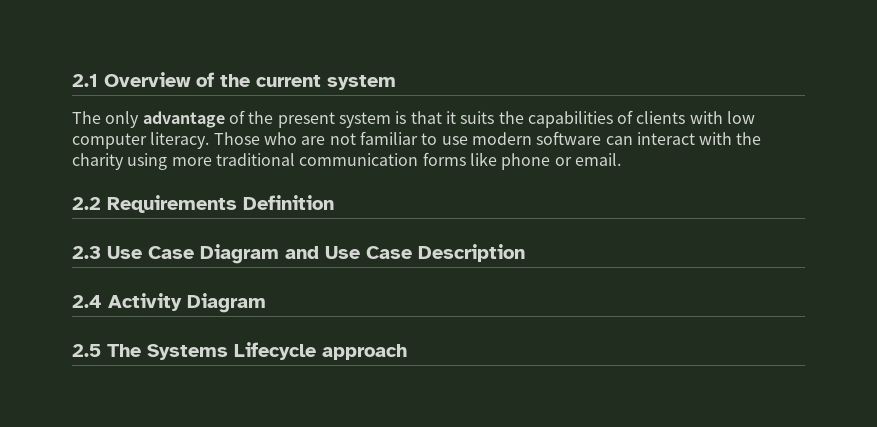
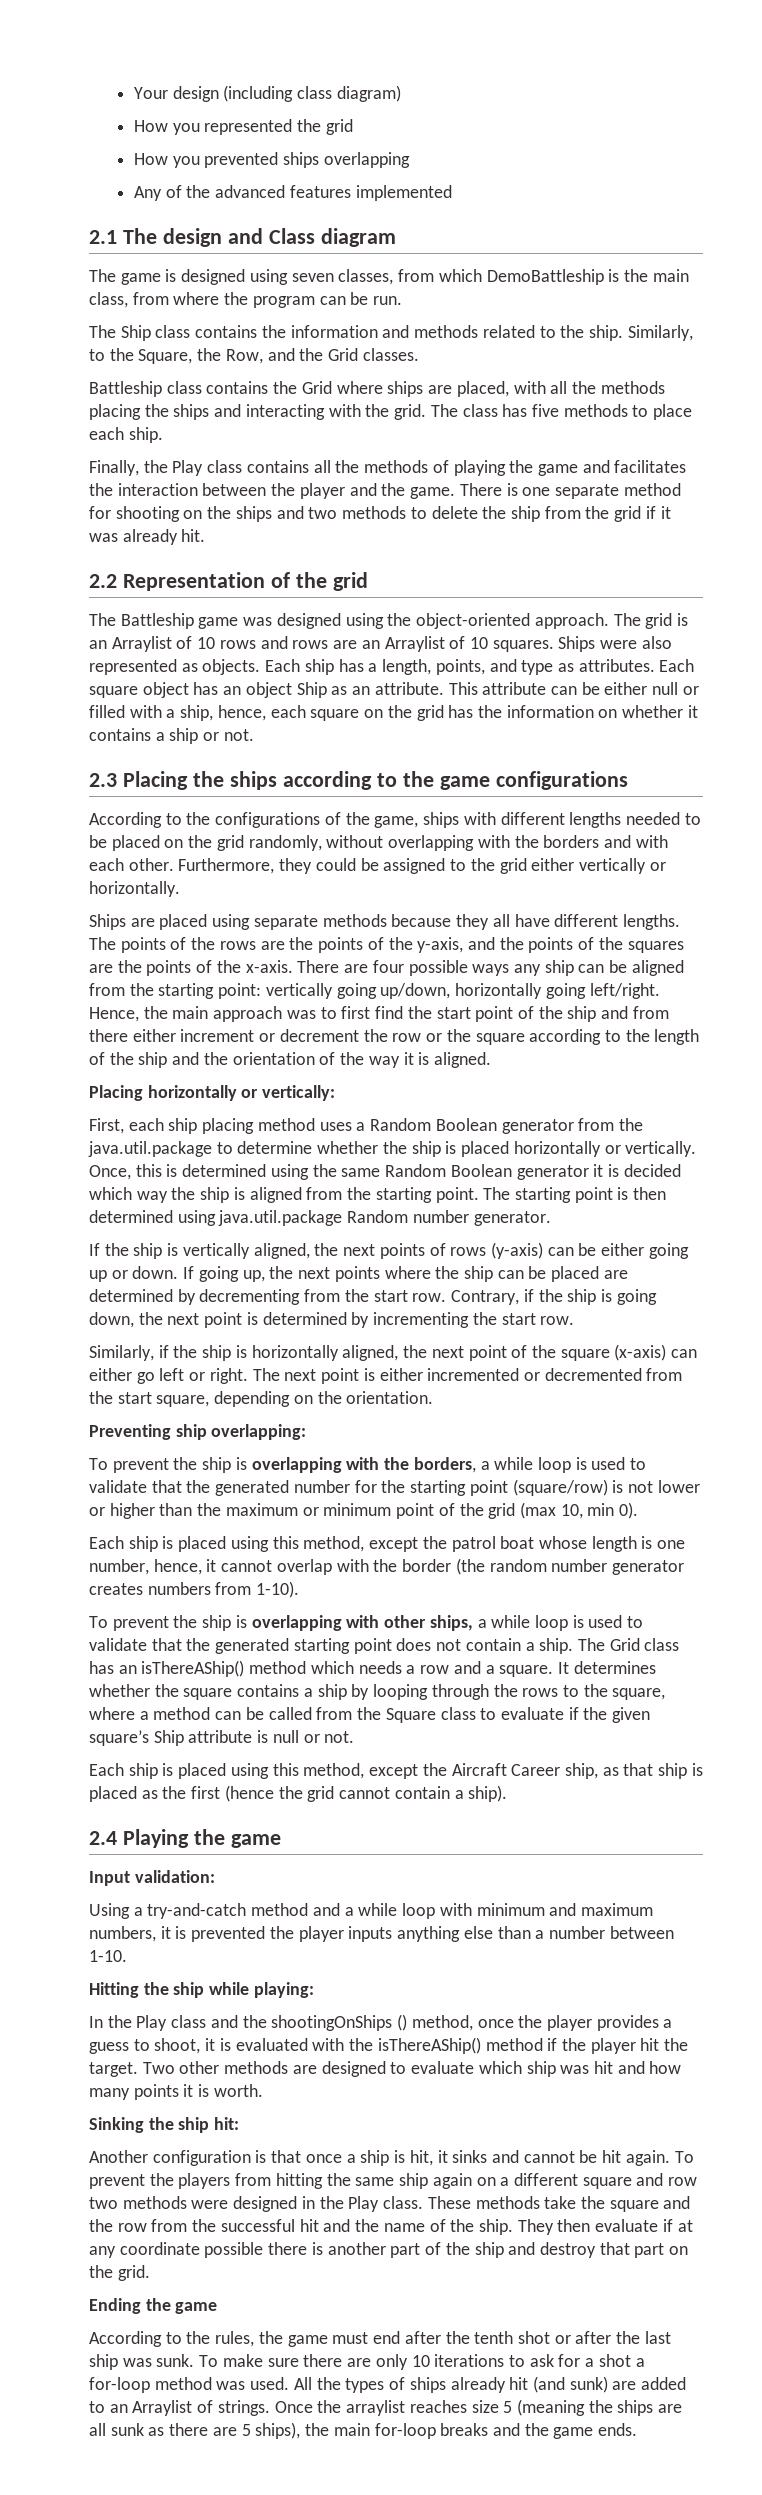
[72,72,396,90] [72,110,756,128] [72,131,762,149] [72,152,621,170] [72,195,334,213] [72,244,525,264] [72,293,266,313] [72,342,407,360] 2.1 Overview of the current system // The only advantage of the present system is that it suits the capabilities of clients with low computer literacy. Those who are not familiar to use modern software can interact with the charity using more traditional communication forms like phone or email. // 2.2 Requirements Definition // 2.3 Use Case Diagram and Use Case Description // 2.4 Activity Diagram // 2.5 The Systems Lifecycle approach -> [133,85,401,102] [133,119,353,135] [133,152,410,168] [133,185,452,201] [89,228,396,247] [89,269,689,285] [89,292,403,308] [89,325,693,341] [89,348,419,364] [89,381,665,397] [89,404,693,420] [89,427,163,443] [89,460,687,476] [89,483,681,499] [89,506,671,522] [89,529,206,545] [89,572,368,591] [89,613,688,629] [89,636,672,652] [89,659,695,675] [89,682,699,698] [89,705,698,721] [89,728,254,744] [89,771,628,790] [89,812,701,828] [89,835,668,851] [89,858,666,874] [89,881,180,897] [89,914,680,930] [89,937,684,953] [89,960,684,976] [89,983,660,999] [89,1006,669,1022] [89,1029,700,1045] [89,1052,491,1068] [89,1085,336,1101] [89,1118,643,1134] [88,1141,697,1157] [89,1164,681,1180] [89,1187,667,1203] [89,1210,551,1226] [89,1242,689,1259] [89,1266,628,1282] [89,1289,657,1305] [89,1312,575,1328] [89,1344,698,1361] [89,1368,683,1384] [89,1391,434,1407] [89,1424,307,1440] [89,1457,647,1473] [89,1479,700,1496] [89,1502,639,1519] [89,1536,686,1552] [89,1558,684,1575] [89,1581,300,1598] [89,1615,644,1631] [89,1638,680,1654] [89,1660,656,1677] [89,1684,666,1700] [89,1707,651,1723] [89,1730,355,1746] [89,1763,703,1779] [89,1785,508,1802] [89,1829,281,1848] [89,1870,215,1886] [89,1903,653,1919] [89,1926,674,1942] [89,1950,127,1962] [89,1982,314,1998] [89,2014,673,2031] [89,2037,689,2054] [89,2061,682,2077] [89,2084,263,2100] [89,2117,240,2133] [89,2150,694,2166] [89,2173,698,2189] [89,2196,691,2212] [89,2219,693,2235] [89,2242,689,2258] [89,2265,150,2281] [89,2298,218,2314] [89,2331,671,2347] [89,2354,645,2370] [89,2376,687,2393] [89,2399,683,2416] [89,2422,638,2439] Your design (including class diagram) // How you represented the grid // How you prevented ships overlapping // Any of the advanced features implemented // 2.1 The design and Class diagram // The game is designed using seven classes, from which DemoBattleship is the main class, from where the program can be run. // The Ship class contains the information and methods related to the ship. Similarly, to the Square, the Row, and the Grid classes. // Battleship class contains the Grid where ships are placed, with all the methods placing the ships and interacting with the grid. The class has five methods to place each ship. // Finally, the Play class contains all the methods of playing the game and facilitates the interaction between the player and the game. There is one separate method for shooting on the ships and two methods to delete the ship from the grid if it was already hit. // 2.2 Representation of the grid // The Battleship game was designed using the object-oriented approach. The grid is an Arraylist of 10 rows and rows are an Arraylist of 10 squares. Ships were also represented as objects. Each ship has a length, points, and type as attributes. Each square object has an object Ship as an attribute. This attribute can be either null or filled with a ship, hence, each square on the grid has the information on whether it contains a ship or not. // 2.3 Placing the ships according to the game configurations // According to the configurations of the game, ships with different lengths needed to be placed on the grid randomly, without overlapping with the borders and with each other. Furthermore, they could be assigned to the grid either vertically or horizontally. // Ships are placed using separate methods because they all have different lengths. The points of the rows are the points of the y-axis, and the points of the squares are the points of the x-axis. There are four possible ways any ship can be aligned from the starting point: vertically going up/down, horizontally going left/right. Hence, the main approach was to first find the start point of the ship and from there either increment or decrement the row or the square according to the length of the ship and the orientation of the way it is aligned. // Placing horizontally or vertically: // First, each ship placing method uses a Random Boolean generator from the java.util.package to determine whether the ship is placed horizontally or vertically. Once, this is determined using the same Random Boolean generator it is decided which way the ship is aligned from the starting point. The starting point is then determined using java.util.package Random number generator. // If the ship is vertically aligned, the next points of rows (y-axis) can be either going up or down. If going up, the next points where the ship can be placed are determined by decrementing from the start row. Contrary, if the ship is going down, the next point is determined by incrementing the start row. // Similarly, if the ship is horizontally aligned, the next point of the square (x-axis) can either go left or right. The next point is either incremented or decremented from the start square, depending on the orientation. // Preventing ship overlapping: // To prevent the ship is overlapping with the borders, a while loop is used to validate that the generated number for the starting point (square/row) is not lower or higher than the maximum or minimum point of the grid (max 10, min 0). // Each ship is placed using this method, except the patrol boat whose length is one number, hence, it cannot overlap with the border (the random number generator creates numbers from 1-10). // To prevent the ship is overlapping with other ships, a while loop is used to validate that the generated starting point does not contain a ship. The Grid class has an isThereAShip() method which needs a row and a square. It determines whether the square contains a ship by looping through the rows to the square, where a method can be called from the Square class to evaluate if the given square’s Ship attribute is null or not. // Each ship is placed using this method, except the Aircraft Career ship, as that ship is placed as the first (hence the grid cannot contain a ship). // 2.4 Playing the game // Input validation: // Using a try-and-catch method and a while loop with minimum and maximum numbers, it is prevented the player inputs anything else than a number between 1-10. // Hitting the ship while playing: // In the Play class and the shootingOnShips () method, once the player provides a guess to shoot, it is evaluated with the isThereAShip() method if the player hit the target. Two other methods are designed to evaluate which ship was hit and how many points it is worth. // Sinking the ship hit: // Another configuration is that once a ship is hit, it sinks and cannot be hit again. To prevent the players from hitting the same ship again on a different square and row two methods were designed in the Play class. These methods take the square and the row from the successful hit and the name of the ship. They then evaluate if at any coordinate possible there is another part of the ship and destroy that part on the grid. // Ending the game // According to the rules, the game must end after the tenth shot or after the last ship was sunk. To make sure there are only 10 iterations to ask for a shot a for-loop method was used. All the types of ships already hit (and sunk) are added to an Arraylist of strings. Once the arraylist reaches size 5 (meaning the ships are all sunk as there are 5 ships), the main for-loop breaks and the game ends.

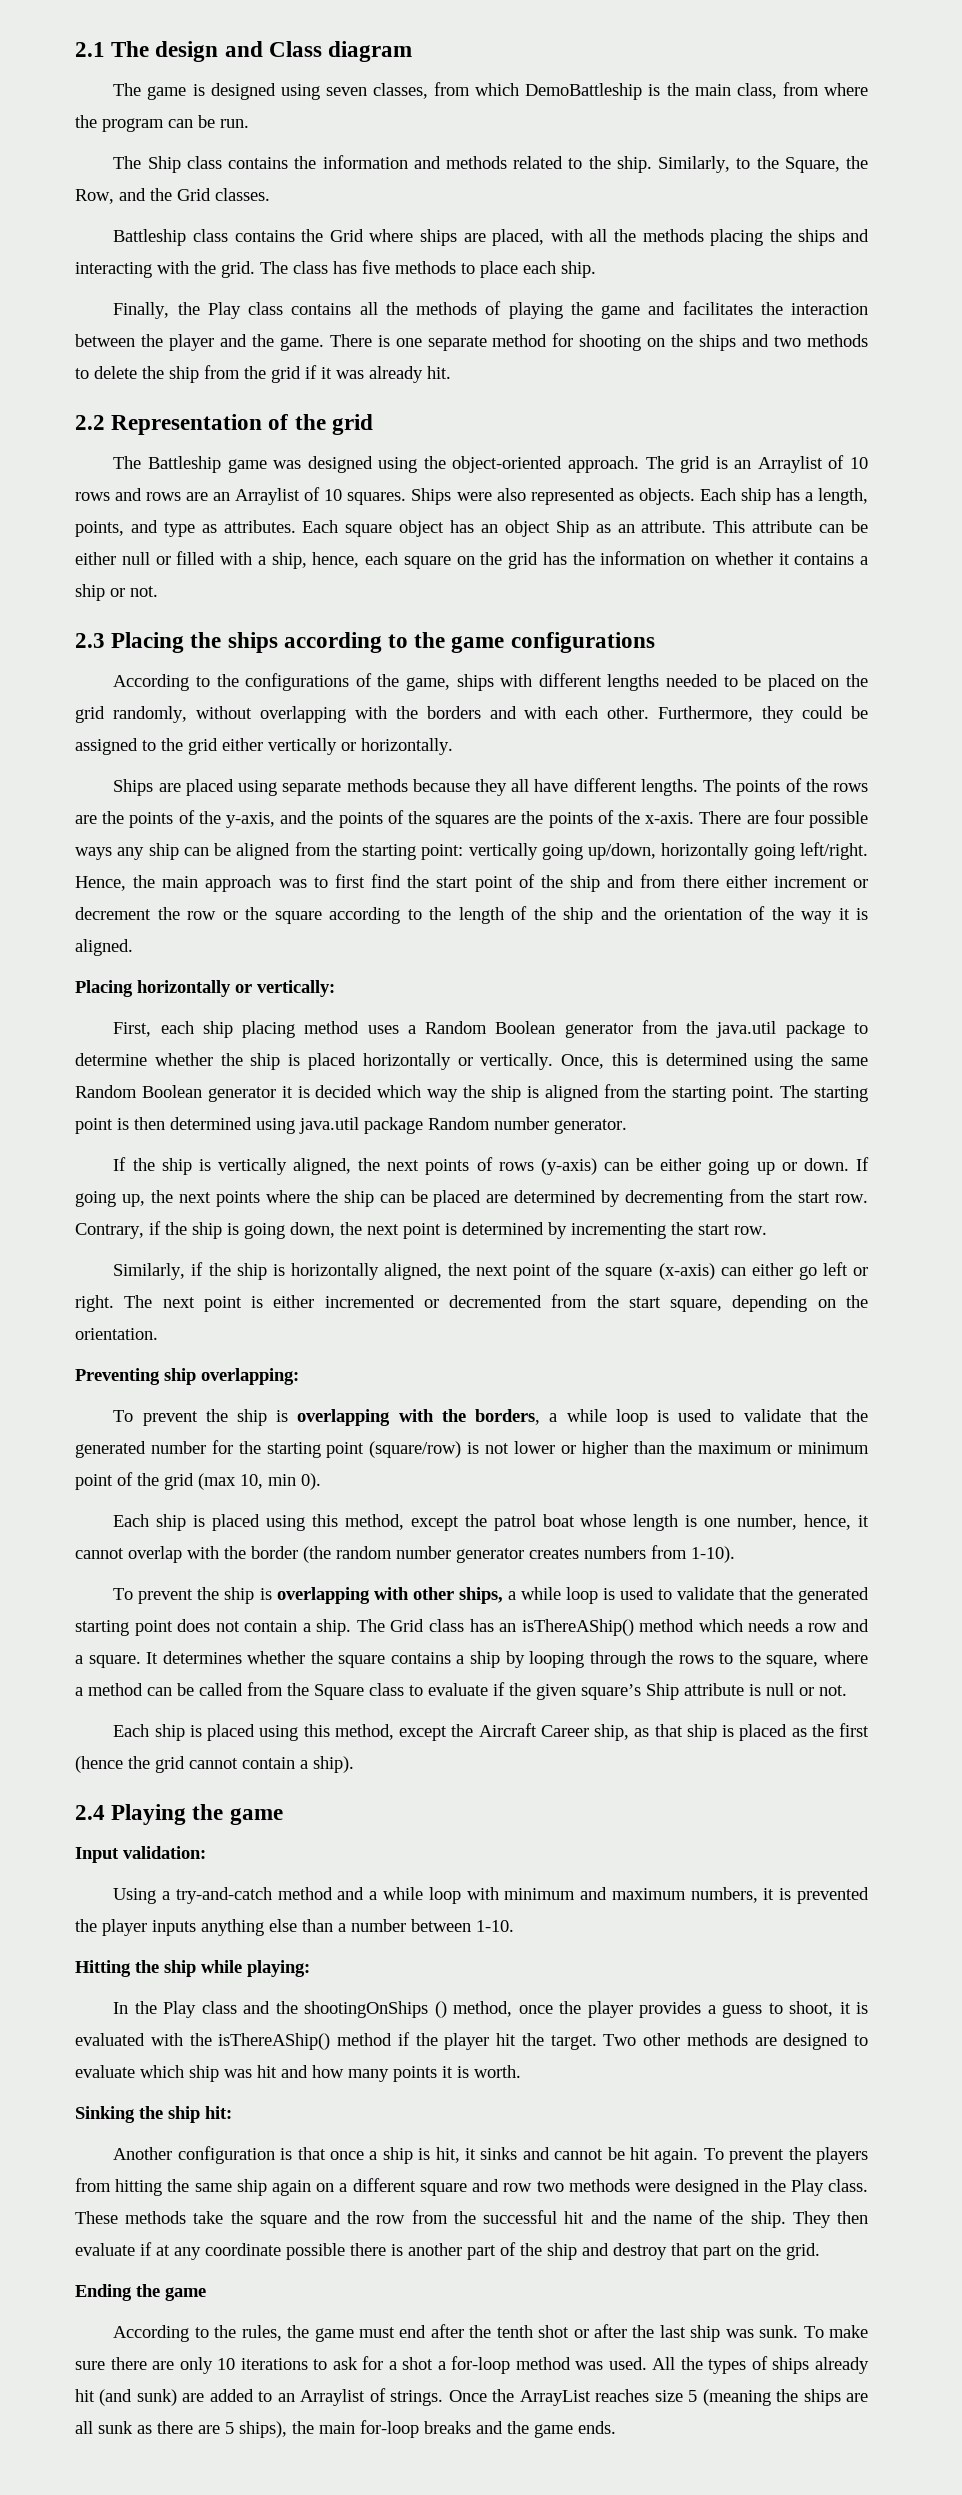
[133,85,401,102] [133,119,353,135] [133,152,410,168] [133,185,452,201] Your design (including class diagram) // How you represented the grid // How you prevented ships overlapping // Any of the advanced features implemented // -> (75, 49) none
[88,1141,212,1157] java.util.package -> [716,1021,845,1038] java.util package
[218,1210,343,1226] java.util.package -> [299,1117,423,1134] java.util package
[346,2400,406,2416] arraylist -> [519,2390,591,2406] ArrayList

